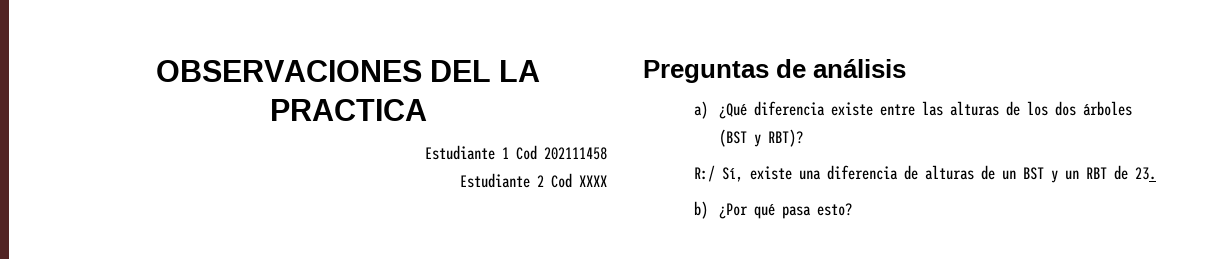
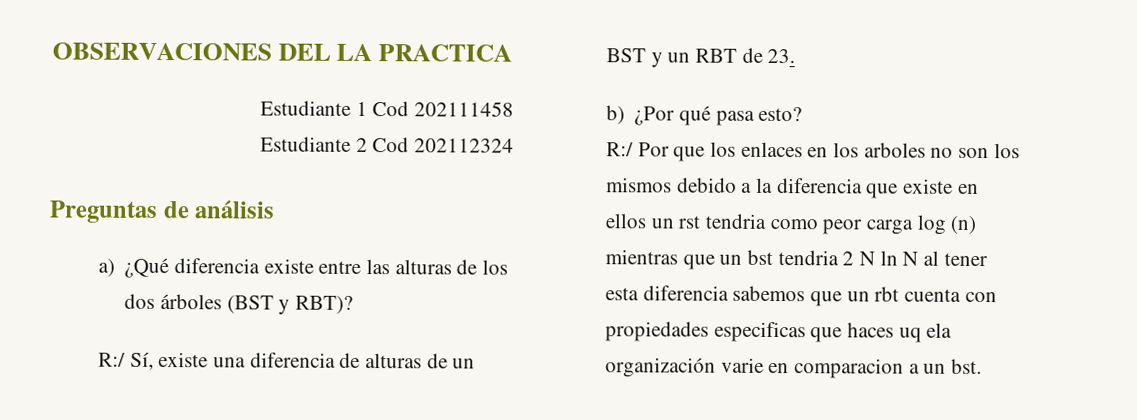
[579,175,607,187] XXXX -> [414,138,515,153] 202112324
(852, 209) none -> [605,141,1020,162] [605,177,979,199] [604,213,977,235] [604,249,988,270] [604,285,997,307] [604,321,953,343] [604,357,982,379] // R:/ Por que los enlaces en los arboles no son los mismos debido a la diferencia que existe en ellos un rst tendria como peor carga log (n) mientras que un bst tendria 2 N ln N al tener esta diferencia sabemos que un rbt cuenta con propiedades especificas que haces uq ela organización varie en comparacion a un bst.

